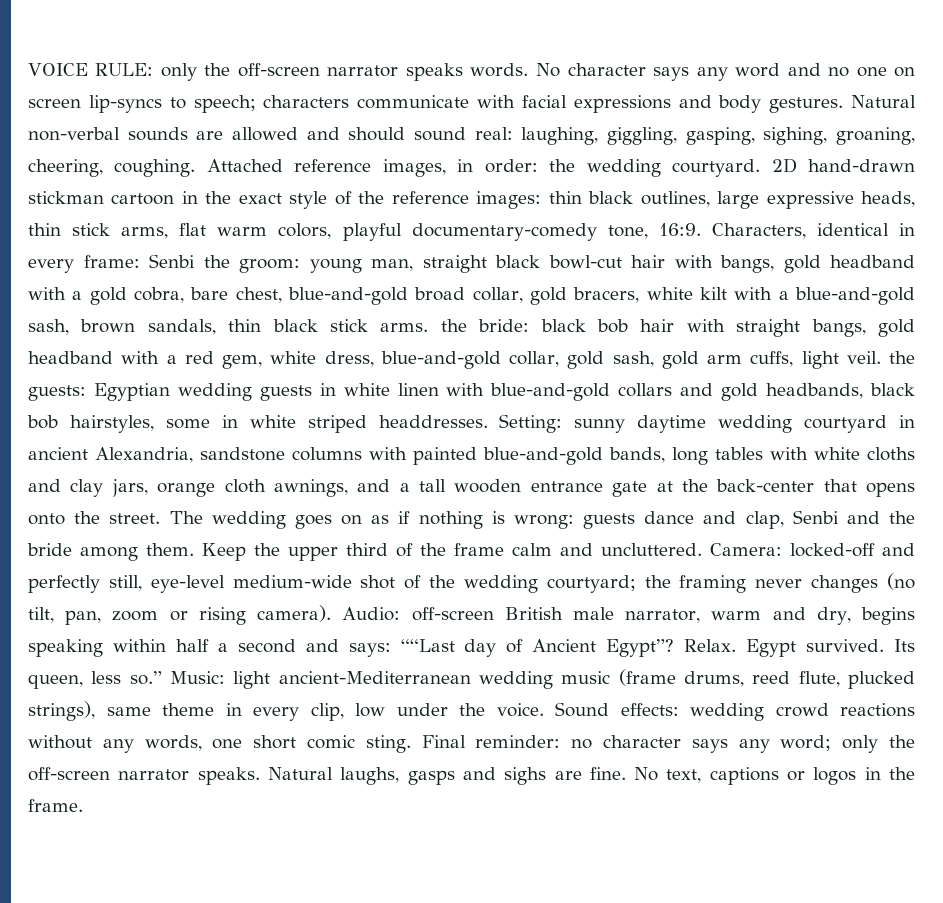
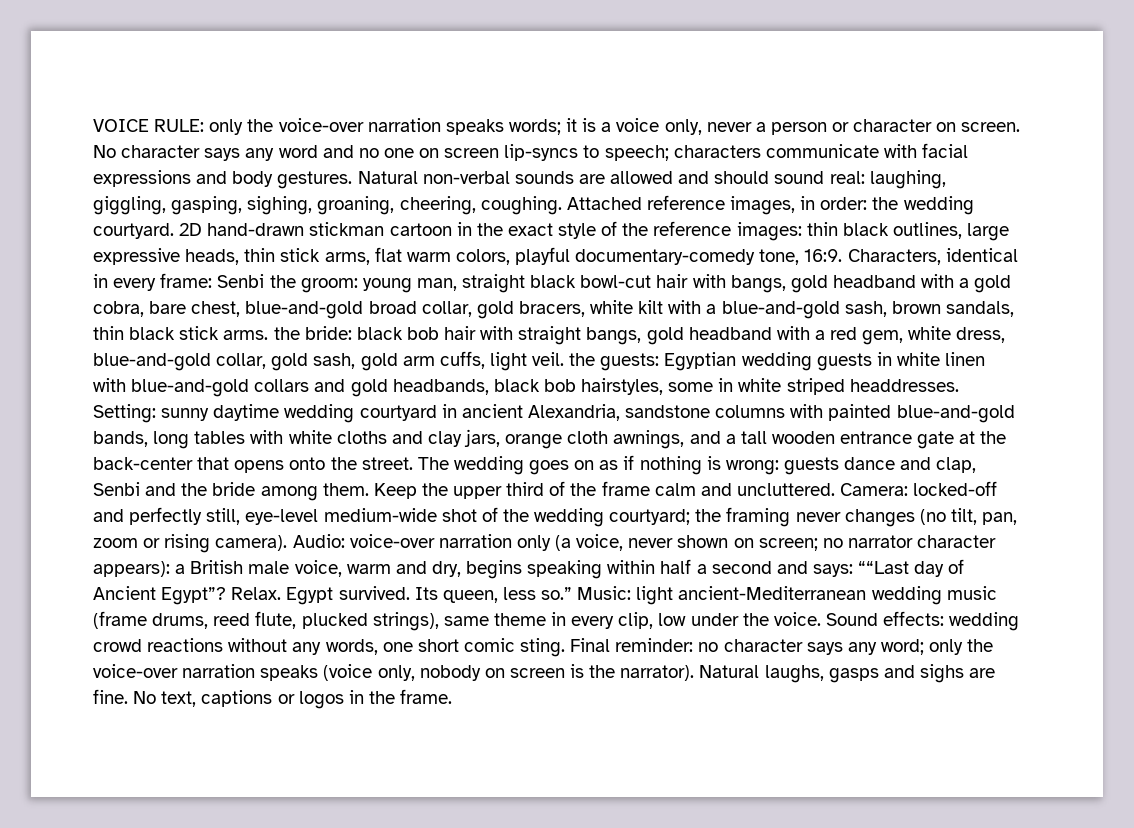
[237,63,529,81] off-screen narrator speaks words. -> [278,118,1021,135] voice-over narration speaks words; it is a voice only, never a person or character on screen.
[411,607,494,621] off-screen -> [349,534,997,551] [93,561,186,577] voice-over narration only (a voice, never shown on screen; no narrator character appears): a
[625,609,701,623] narrator, -> [294,560,342,577] voice,
[28,767,260,785] off-screen narrator speaks. -> [93,664,695,681] voice-over narration speaks (voice only, nobody on screen is the narrator).

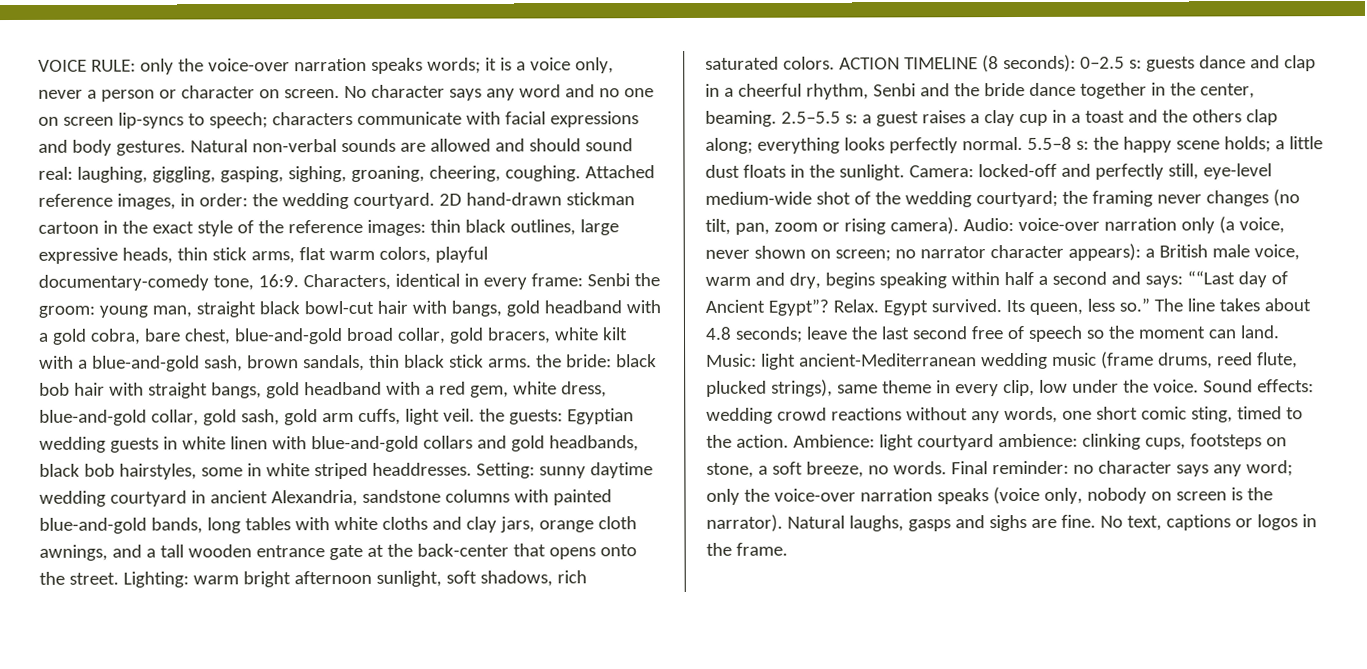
[417,455,977,475] [93,481,835,501] The wedding goes on as if nothing is wrong: guests dance and clap, Senbi and the bride among them. Keep the upper third of the frame calm and uncluttered. -> [122,570,587,588] [705,54,1316,73] [705,82,1255,100] [705,109,1278,127] [705,136,1323,154] [705,164,905,181] Lighting: warm bright afternoon sunlight, soft shadows, rich saturated colors. ACTION TIMELINE (8 seconds): 0–2.5 s: guests dance and clap in a cheerful rhythm, Senbi and the bride dance together in the center, beaming. 2.5–5.5 s: a guest raises a clay cup in a toast and the others clap along; everything looks perfectly normal. 5.5–8 s: the happy scene holds; a little dust floats in the sunlight.
(573, 593) none -> [1153,298,1311,312] [705,325,1280,343] The line takes about 4.8 seconds; leave the last second free of speech so the moment can land.
[520,638,566,657] sting. -> [1190,406,1303,423] [706,433,1287,451] [706,461,947,478] sting, timed to the action. Ambience: light courtyard ambience: clinking cups, footsteps on stone, a soft breeze, no words.

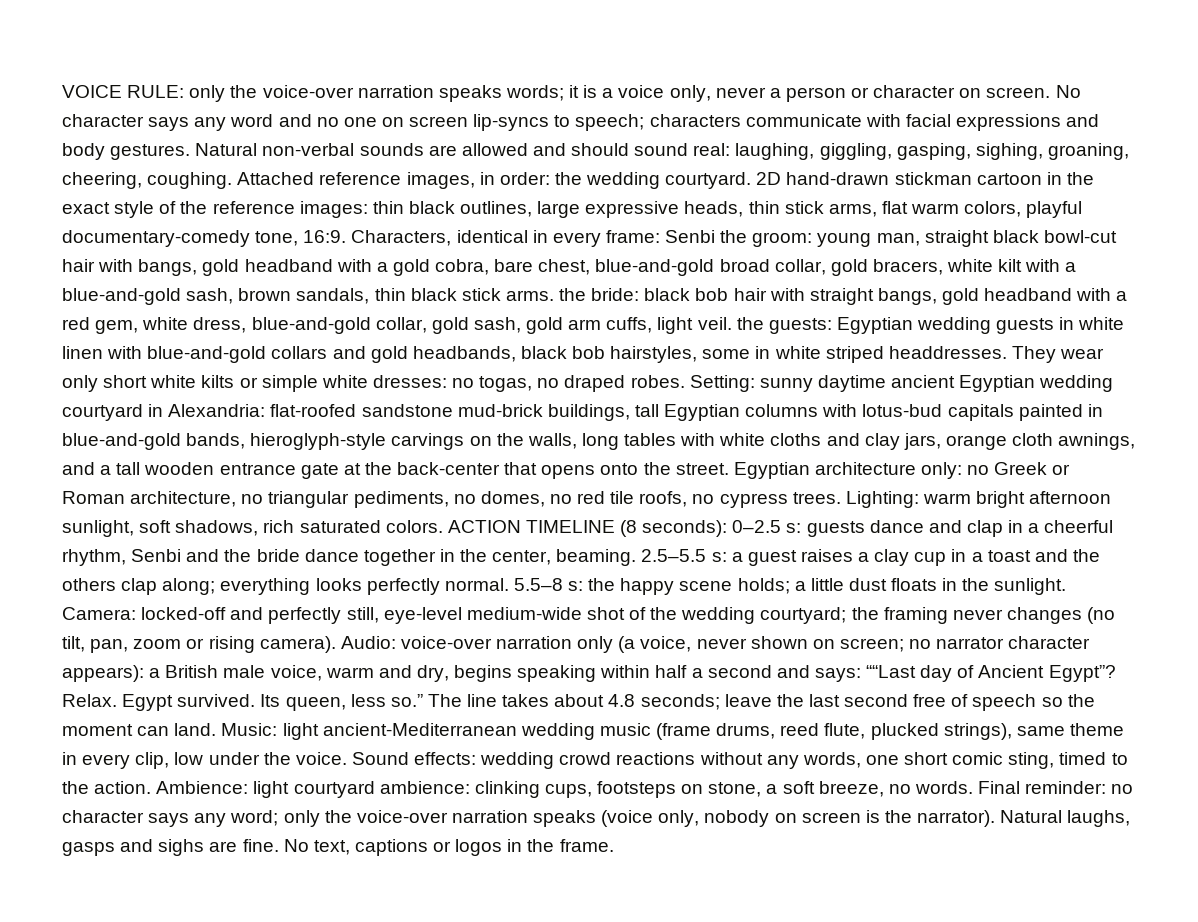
(472, 469) none -> [1011,346,1105,363] [62,375,685,392] They wear only short white kilts or simple white dresses: no togas, no draped robes.
(653, 470) none -> [891,375,1036,392] ancient Egyptian
[209,489,612,507] [39,517,203,534] ancient Alexandria, sandstone columns with painted blue-and-gold bands, -> [168,404,1103,421] [62,433,577,450] Alexandria: flat-roofed sandstone mud-brick buildings, tall Egyptian columns with lotus-bud capitals painted in blue-and-gold bands, hieroglyph-style carvings on the walls,
(119, 578) none -> [733,462,1071,479] [62,491,841,508] Egyptian architecture only: no Greek or Roman architecture, no triangular pediments, no domes, no red tile roofs, no cypress trees.

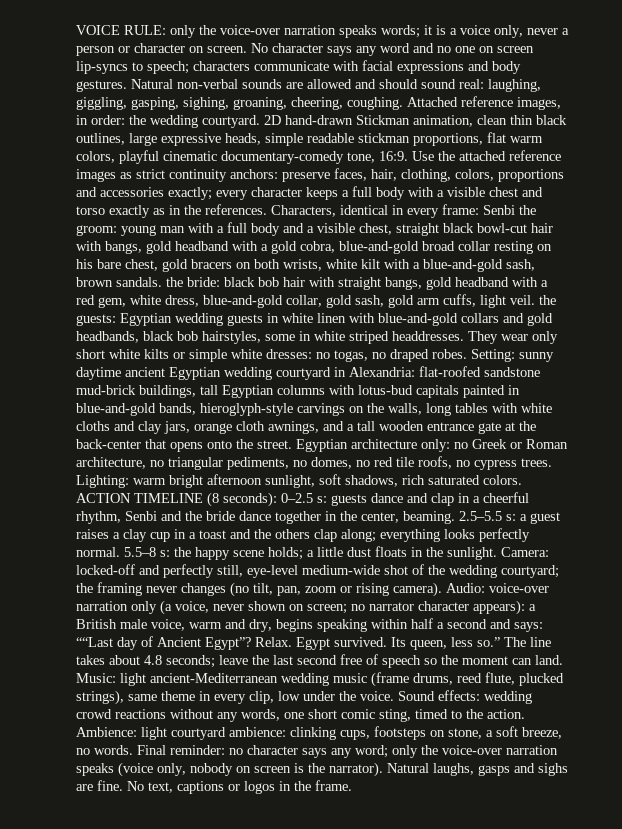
[894,172,1094,185] [62,201,368,218] stickman cartoon in the exact style of the reference images: -> [356,115,507,127] Stickman animation, clean
[748,201,877,217] thin stick arms, -> [265,133,483,146] simple readable stickman proportions,
(1083, 209) none -> [163,151,217,161] cinematic
(347, 236) none -> [412,150,561,161] [76,168,564,182] [76,186,543,200] [76,204,267,218] Use the attached reference images as strict continuity anchors: preserve faces, hair, clothing, colors, proportions and accessories exactly; every character keeps a full body with a visible chest and torso exactly as in the references.
[876,233,920,246] man, -> [160,222,392,236] man with a full body and a visible chest,
[494,259,943,276] bare chest, blue-and-gold broad collar, gold bracers, -> [339,241,552,254] [76,259,322,272] blue-and-gold broad collar resting on his bare chest, gold bracers on both wrists,
[296,288,554,304] sandals, thin black stick arms. -> [116,277,162,287] sandals.

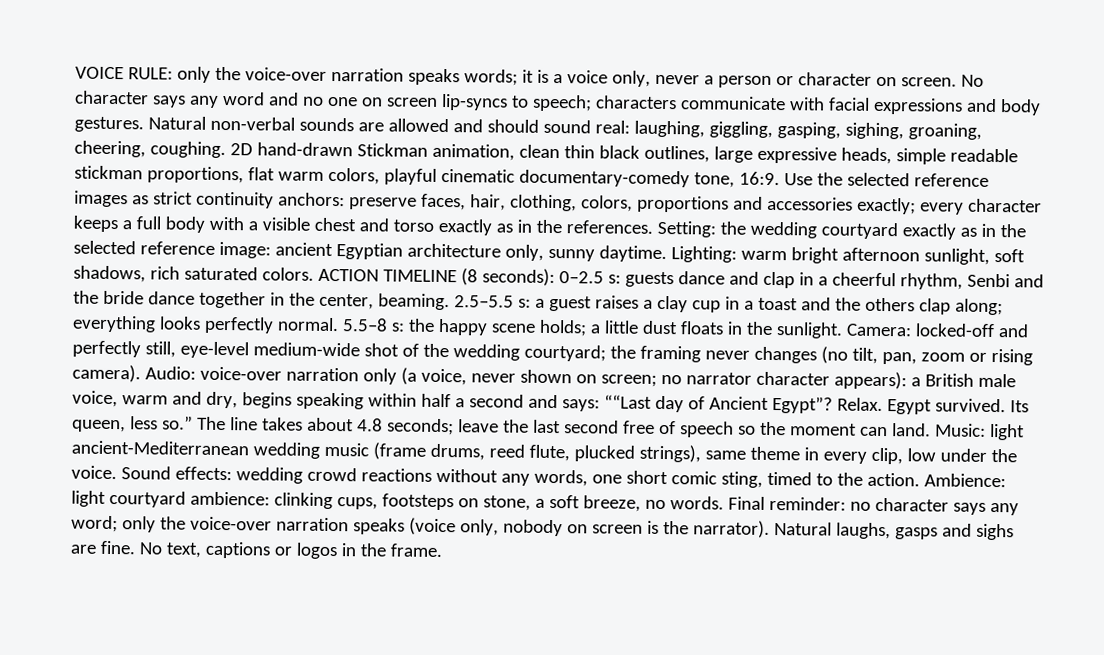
[407,96,561,110] [76,115,260,128] Attached reference images, in order: the wedding courtyard. -> (226, 150) none
[459,151,506,161] attached -> [846,172,910,187] selected
[271,204,536,218] [76,222,553,236] [76,241,552,254] [76,259,535,272] [76,277,548,290] [76,294,556,308] [76,313,553,326] [76,331,558,344] [76,349,554,362] [76,366,540,380] [76,385,520,398] [76,403,552,416] [76,421,536,434] [76,439,568,452] [76,456,552,470] Characters, identical in every frame: Senbi the groom: young man with a full body and a visible chest, straight black bowl-cut hair with bangs, gold headband with a gold cobra, blue-and-gold broad collar resting on his bare chest, gold bracers on both wrists, white kilt with a blue-and-gold sash, brown sandals. the bride: black bob hair with straight bangs, gold headband with a red gem, white dress, blue-and-gold collar, gold sash, gold arm cuffs, light veil. the guests: Egyptian wedding guests in white linen with blue-and-gold collars and gold headbands, black bob hairstyles, some in white striped headdresses. They wear only short white kilts or simple white dresses: no togas, no draped robes. Setting: sunny daytime ancient Egyptian wedding courtyard in Alexandria: flat-roofed sandstone mud-brick buildings, tall Egyptian columns with lotus-bud capitals painted in blue-and-gold bands, hieroglyph-style carvings on the walls, long tables with white cloths and clay jars, orange cloth awnings, and a tall wooden entrance gate at the back-center that opens onto the street. Egyptian architecture only: no Greek or Roman architecture, no triangular pediments, no domes, no red tile roofs, no cypress trees. -> [656,220,1026,240] [73,240,667,263] Setting: the wedding courtyard exactly as in the selected reference image: ancient Egyptian architecture only, sunny daytime.

